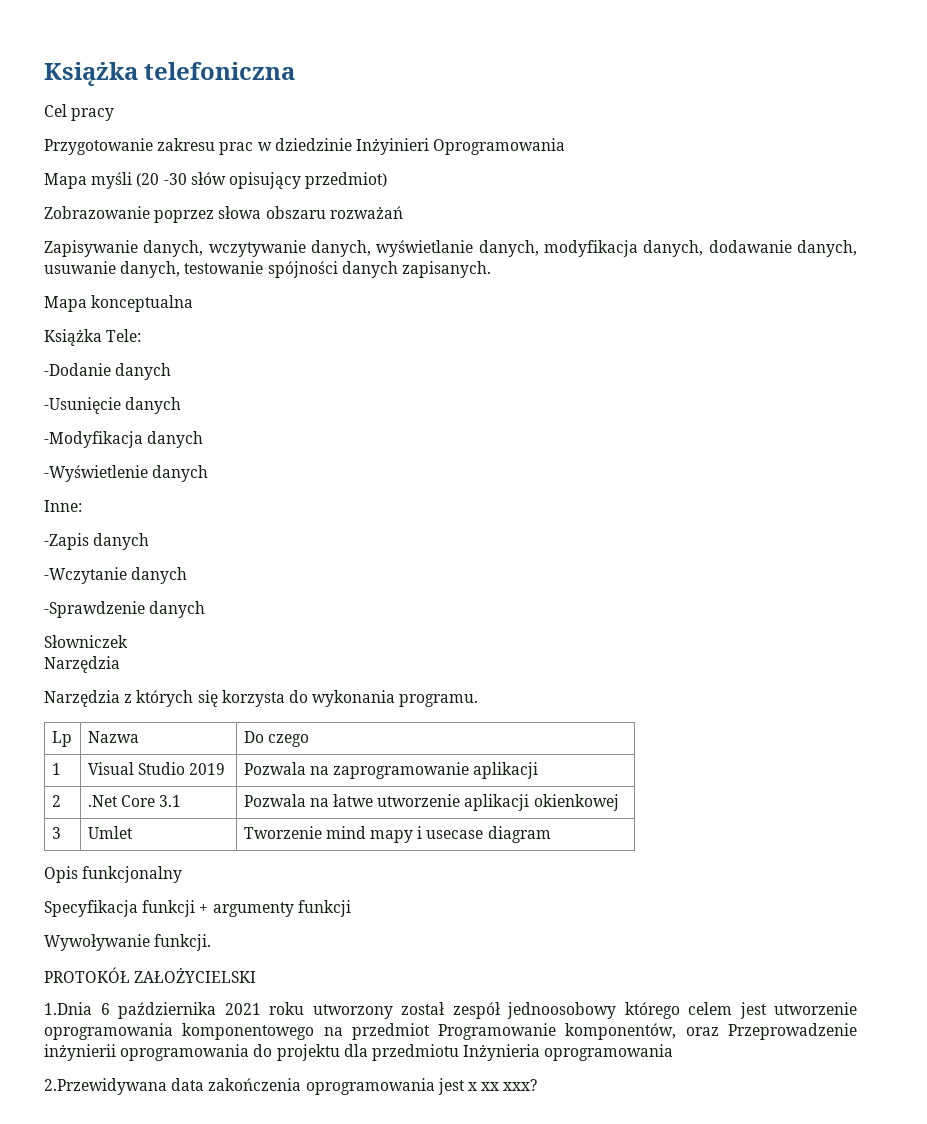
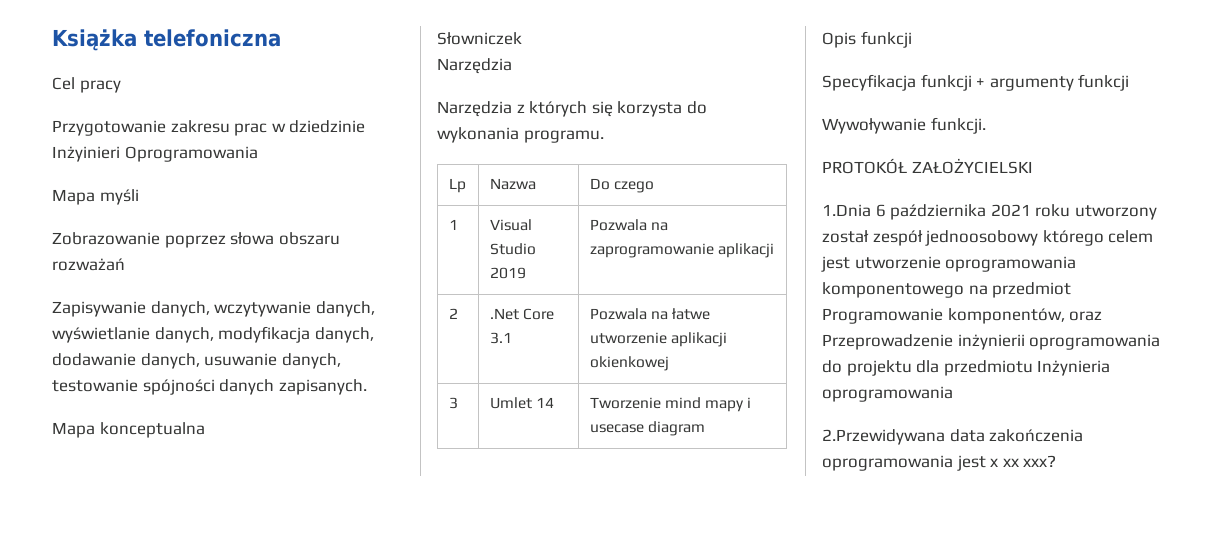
[136,172,388,189] (20 -30 słów opisujący przedmiot) -> (139, 197) none
[44,329,142,346] [44,363,172,380] [44,397,182,414] [44,431,204,448] [44,465,209,482] [44,500,82,512] [44,533,150,550] [44,567,188,584] [44,601,206,618] // Książka Tele: // -Dodanie danych // -Usunięcie danych // -Modyfikacja danych // -Wyświetlenie danych // Inne: // -Zapis danych // -Wczytanie danych // -Sprawdzenie danych -> (205, 430) none
(133, 832) none -> [535,397,554,408] 14
[82,866,183,883] funkcjonalny -> [860,31,912,48] funkcji

